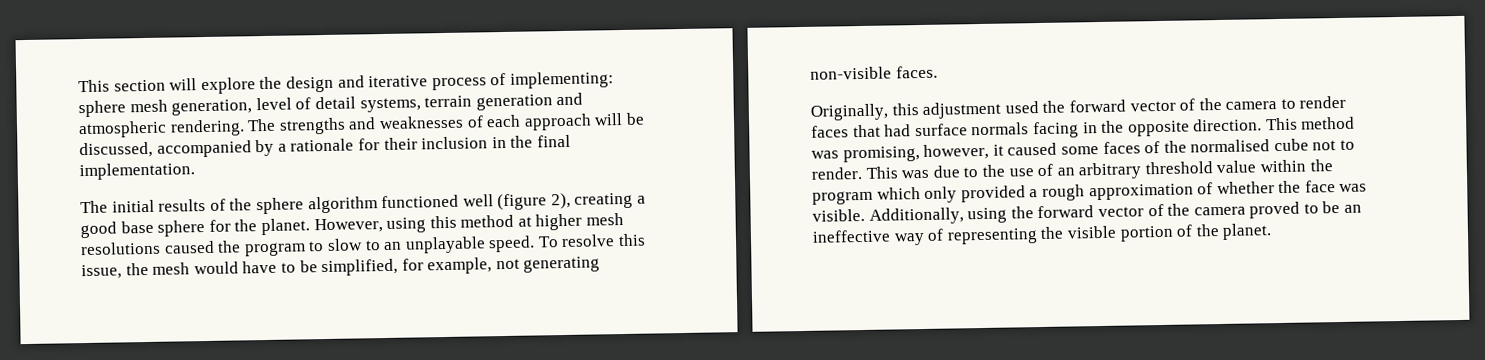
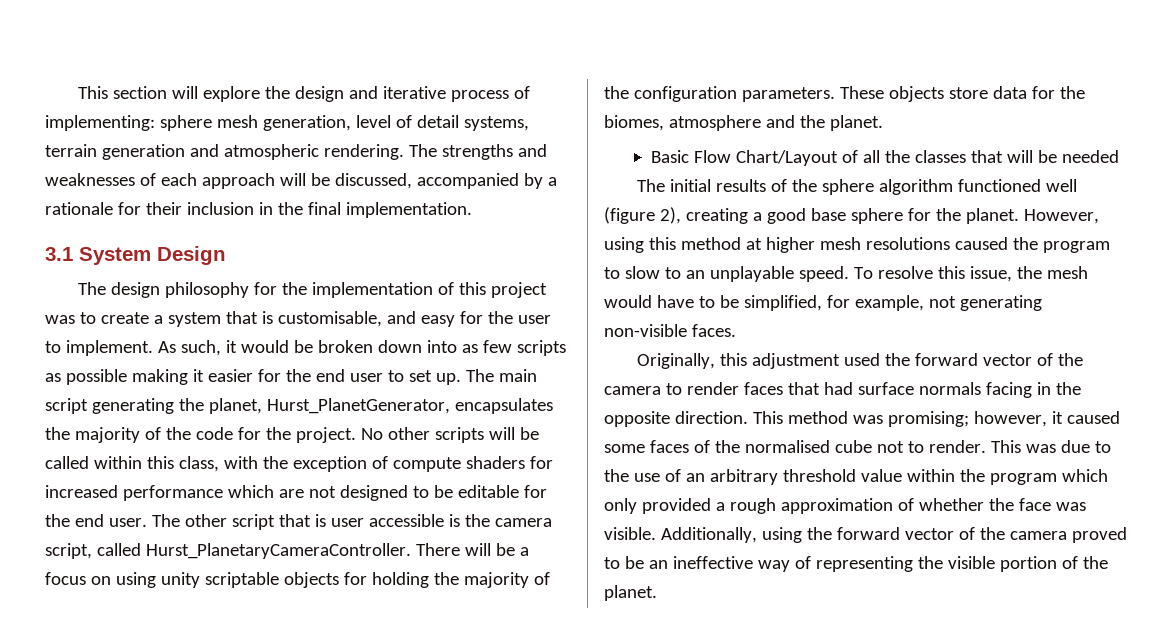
(195, 171) none -> [45,246,226,265] [77,282,547,298] [45,311,551,327] [45,340,566,356] [45,369,537,385] [45,398,553,414] [45,427,539,443] [45,456,553,472] [45,485,547,501] [45,514,552,530] [45,543,529,559] [45,572,550,588] [604,86,1085,102] [604,115,883,131] [650,150,1119,166] // 3.1 System Design // The design philosophy for the implementation of this project was to create a system that is customisable, and easy for the user to implement. As such, it would be broken down into as few scripts as possible making it easier for the end user to set up. The main script generating the planet, Hurst_PlanetGenerator, encapsulates the majority of the code for the project. No other scripts will be called within this class, with the exception of compute shaders for increased performance which are not designed to be editable for the end user. The other script that is user accessible is the camera script, called Hurst_PlanetaryCameraController. There will be a focus on using unity scriptable objects for holding the majority of the configuration parameters. These objects store data for the biomes, atmosphere and the planet. // Basic Flow Chart/Layout of all the classes that will be needed
[842,146,920,163] promising, -> [887,411,969,427] promising;

